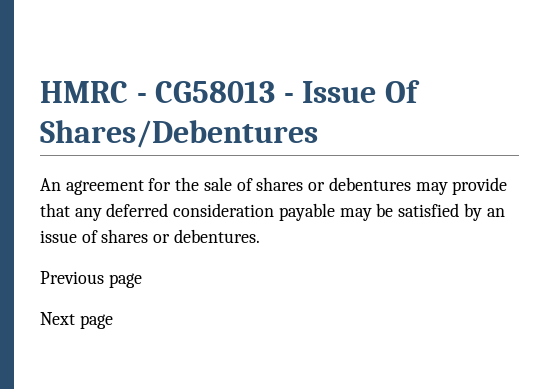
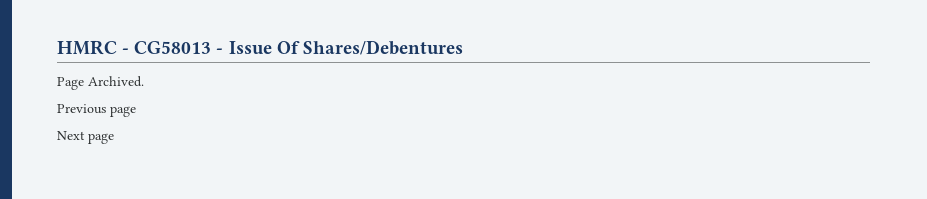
[40,177,508,195] [40,203,505,221] [40,229,260,243] An agreement for the sale of shares or debentures may provide that any deferred consideration payable may be satisfied by an issue of shares or debentures. -> [57,76,144,90] Page Archived.

